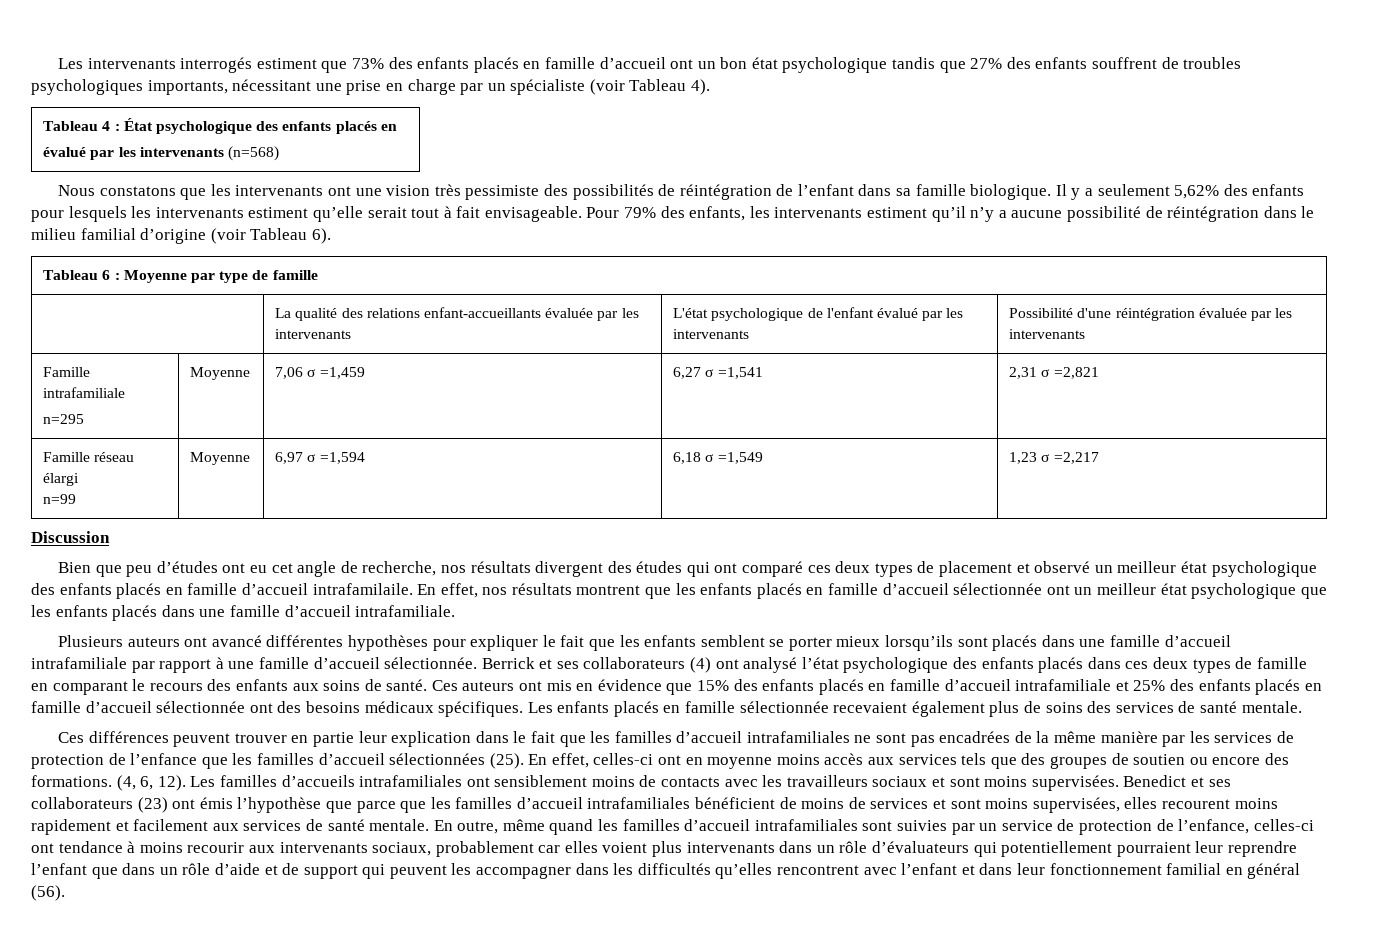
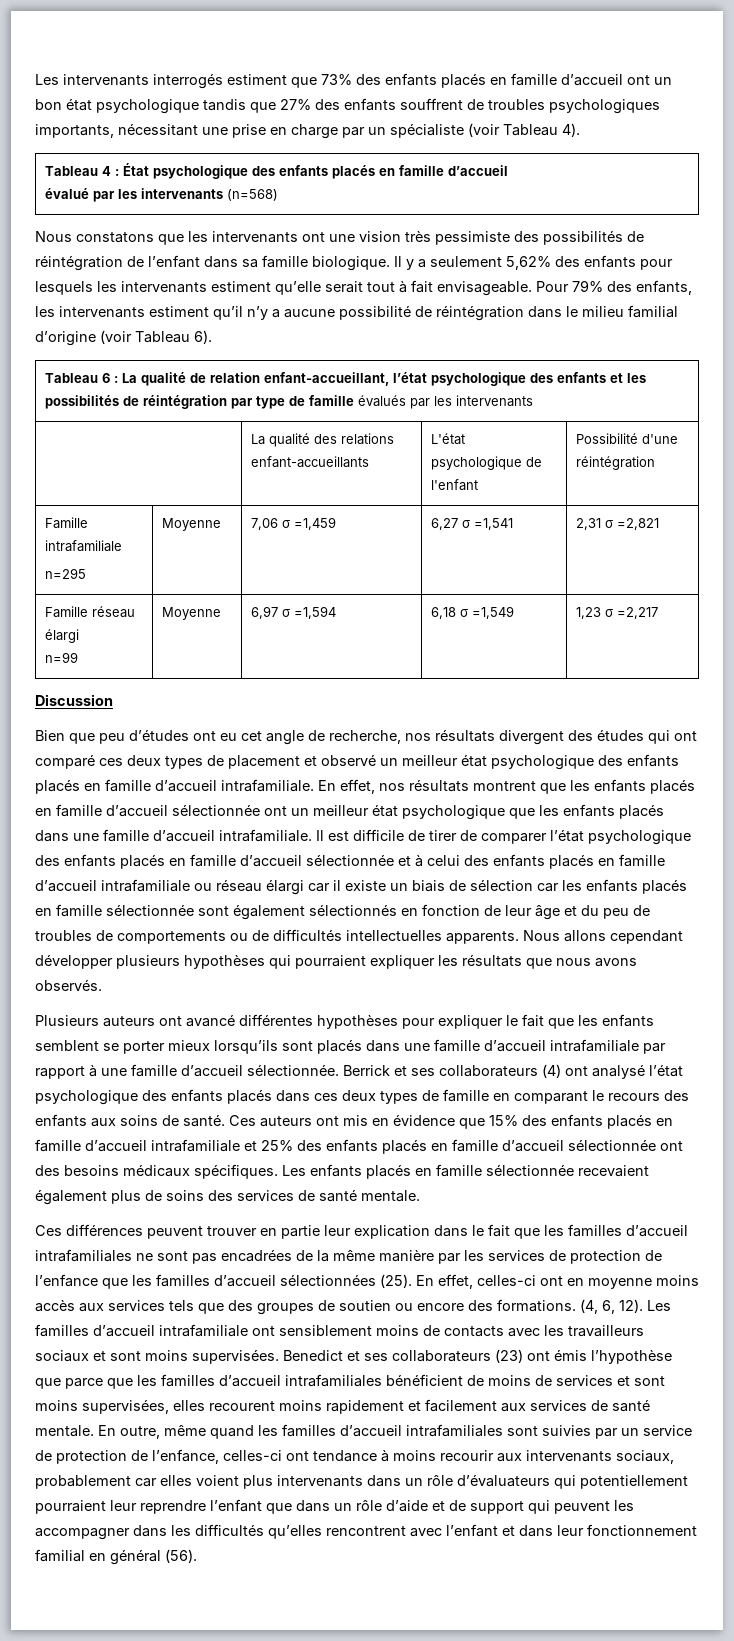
(397, 127) none -> [399,165,509,176] famille d’accueil
[123,270,187,283] Moyenne -> [122,372,647,386] [45,395,228,409] La qualité de relation enfant-accueillant, l’état psychologique des enfants et les possibilités de réintégration
(318, 275) none -> [358,395,534,409] évalués par les intervenants
[545,308,639,321] [275,329,352,339] évaluée par les intervenants -> (370, 462) none
[876,308,964,321] [673,329,750,339] évalué par les intervenants -> (479, 485) none
[1198,308,1293,321] [1009,329,1086,339] évaluée par les intervenants -> (656, 463) none
[312,583,413,595] intrafamilaile. -> [221,779,314,792] intrafamiliale.
(456, 611) none -> [316,829,691,845] [35,854,665,869] [35,879,687,895] [35,904,650,920] [35,929,683,944] [35,954,637,969] [35,979,102,991] Il est difficile de tirer de comparer l’état psychologique des enfants placés en famille d’accueil sélectionnée et à celui des enfants placés en famille d’accueil intrafamiliale ou réseau élargi car il existe un biais de sélection car les enfants placés en famille sélectionnée sont également sélectionnés en fonction de leur âge et du peu de troubles de comportements ou de difficultés intellectuelles apparents. Nous allons cependant développer plusieurs hypothèses qui pourraient expliquer les résultats que nous avons observés.
[281,775,463,787] d’accueils intrafamiliales -> [93,1324,248,1337] d’accueil intrafamiliale

